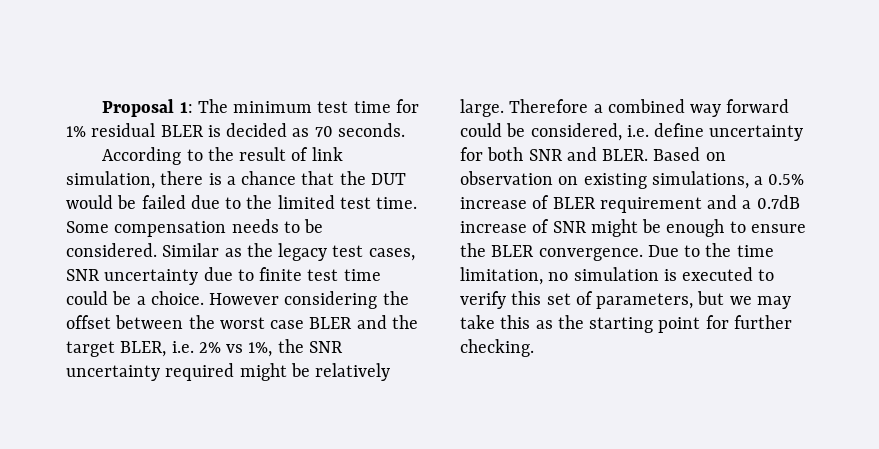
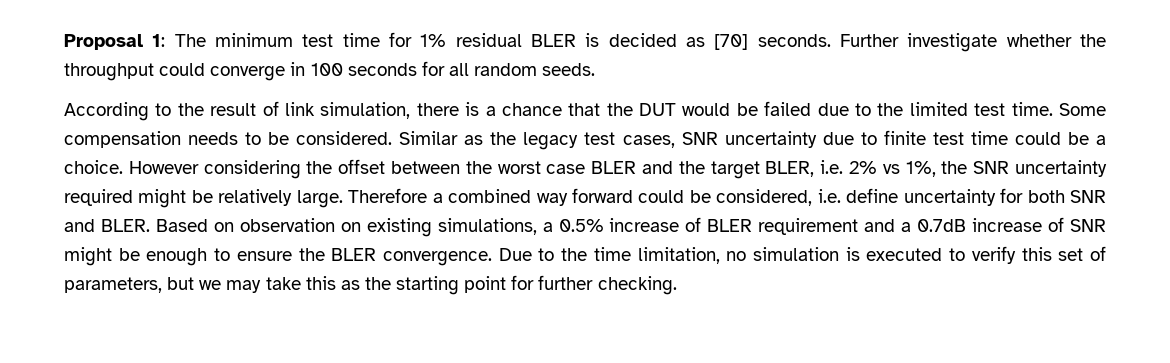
[314,126,333,137] 70 -> [714,34,749,50] [70]
(405, 130) none -> [840,33,1107,52] [64,61,596,81] Further investigate whether the throughput could converge in 100 seconds for all random seeds.

